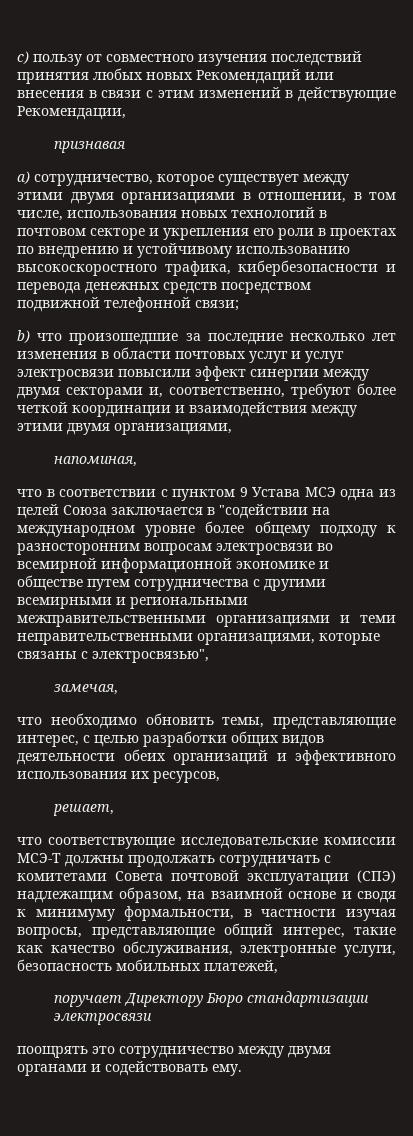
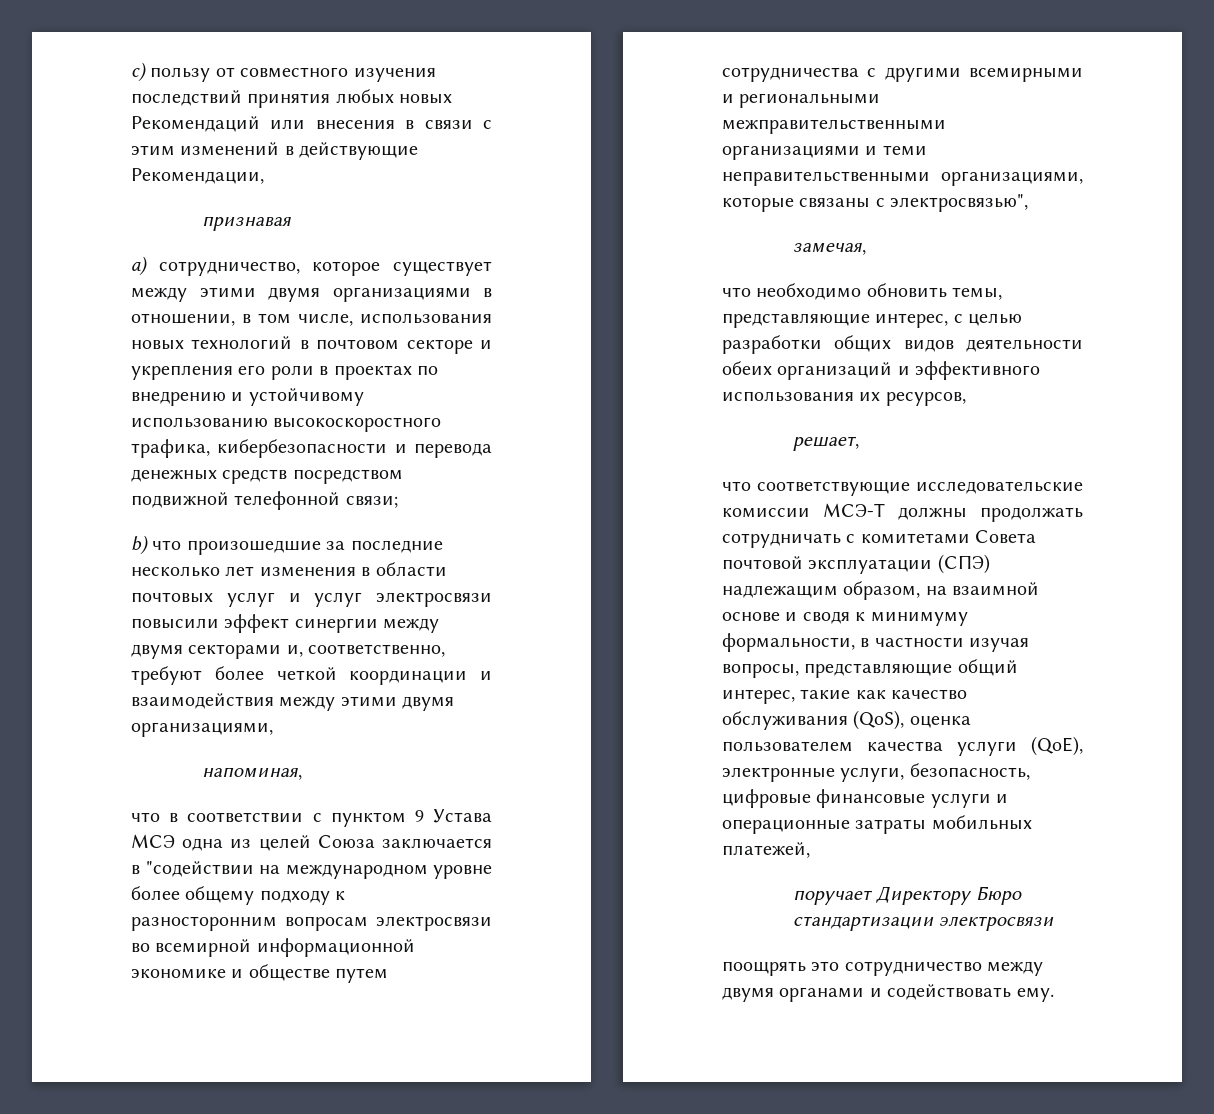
[122,941,396,957] [17,959,112,971] обслуживания, электронные услуги, безопасность -> [722,710,971,730] [722,736,1083,756] [722,763,1030,782] [722,789,1009,808] [722,819,927,834] обслуживания (QoS), оценка пользователем качества услуги (QoE), электронные услуги, безопасность, цифровые финансовые услуги и операционные затраты

